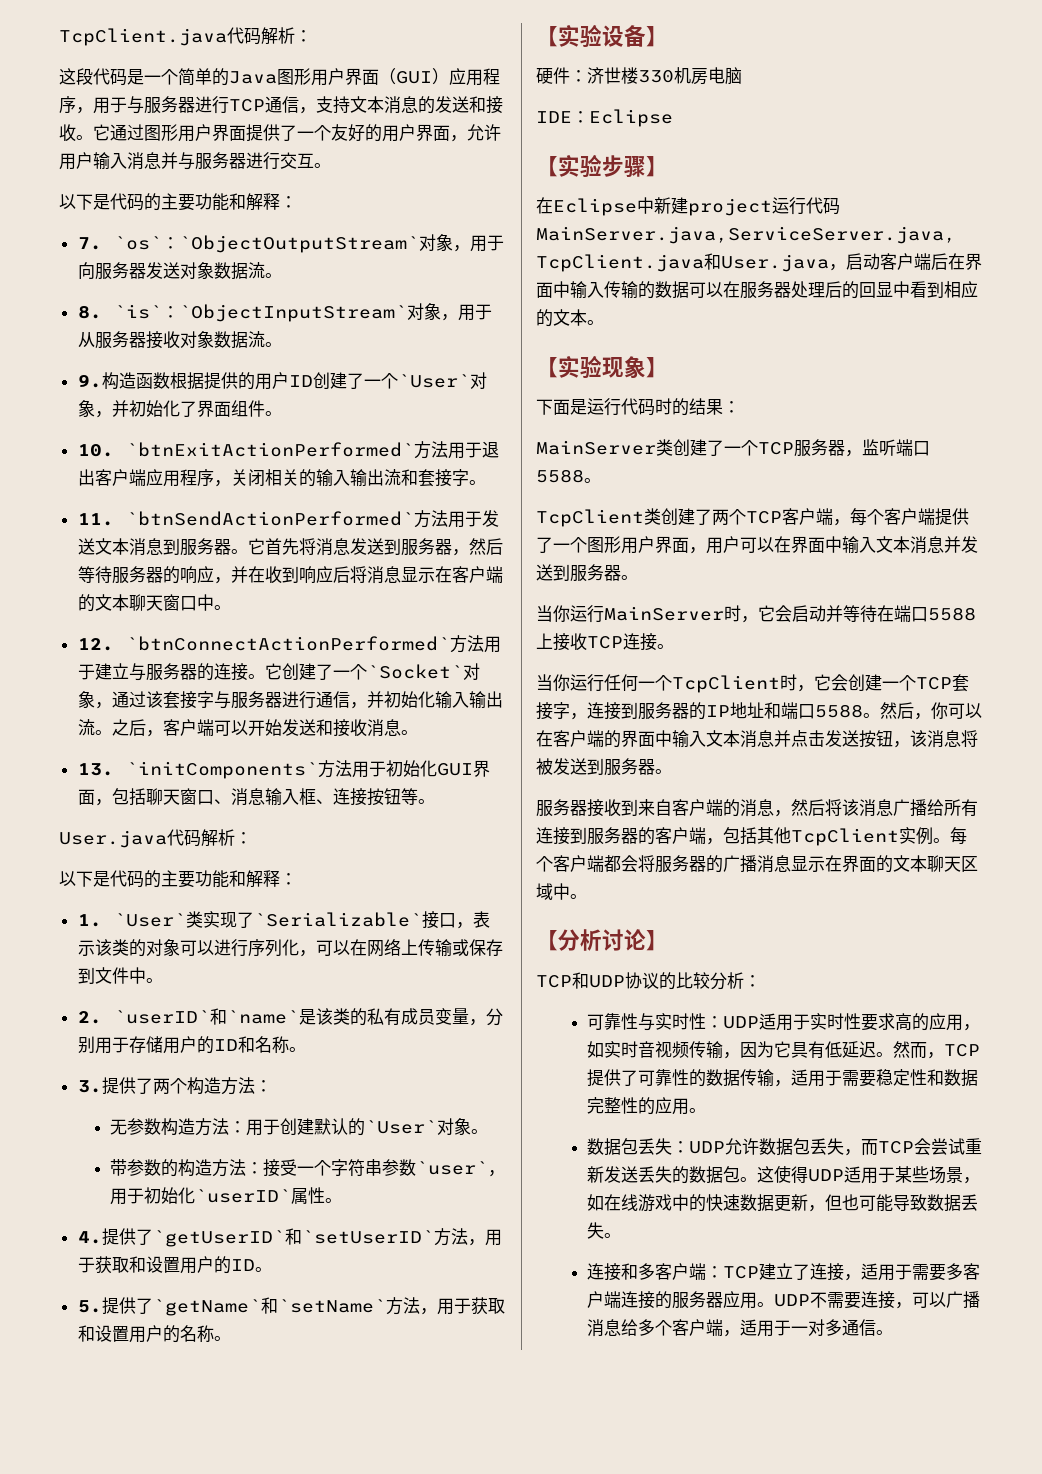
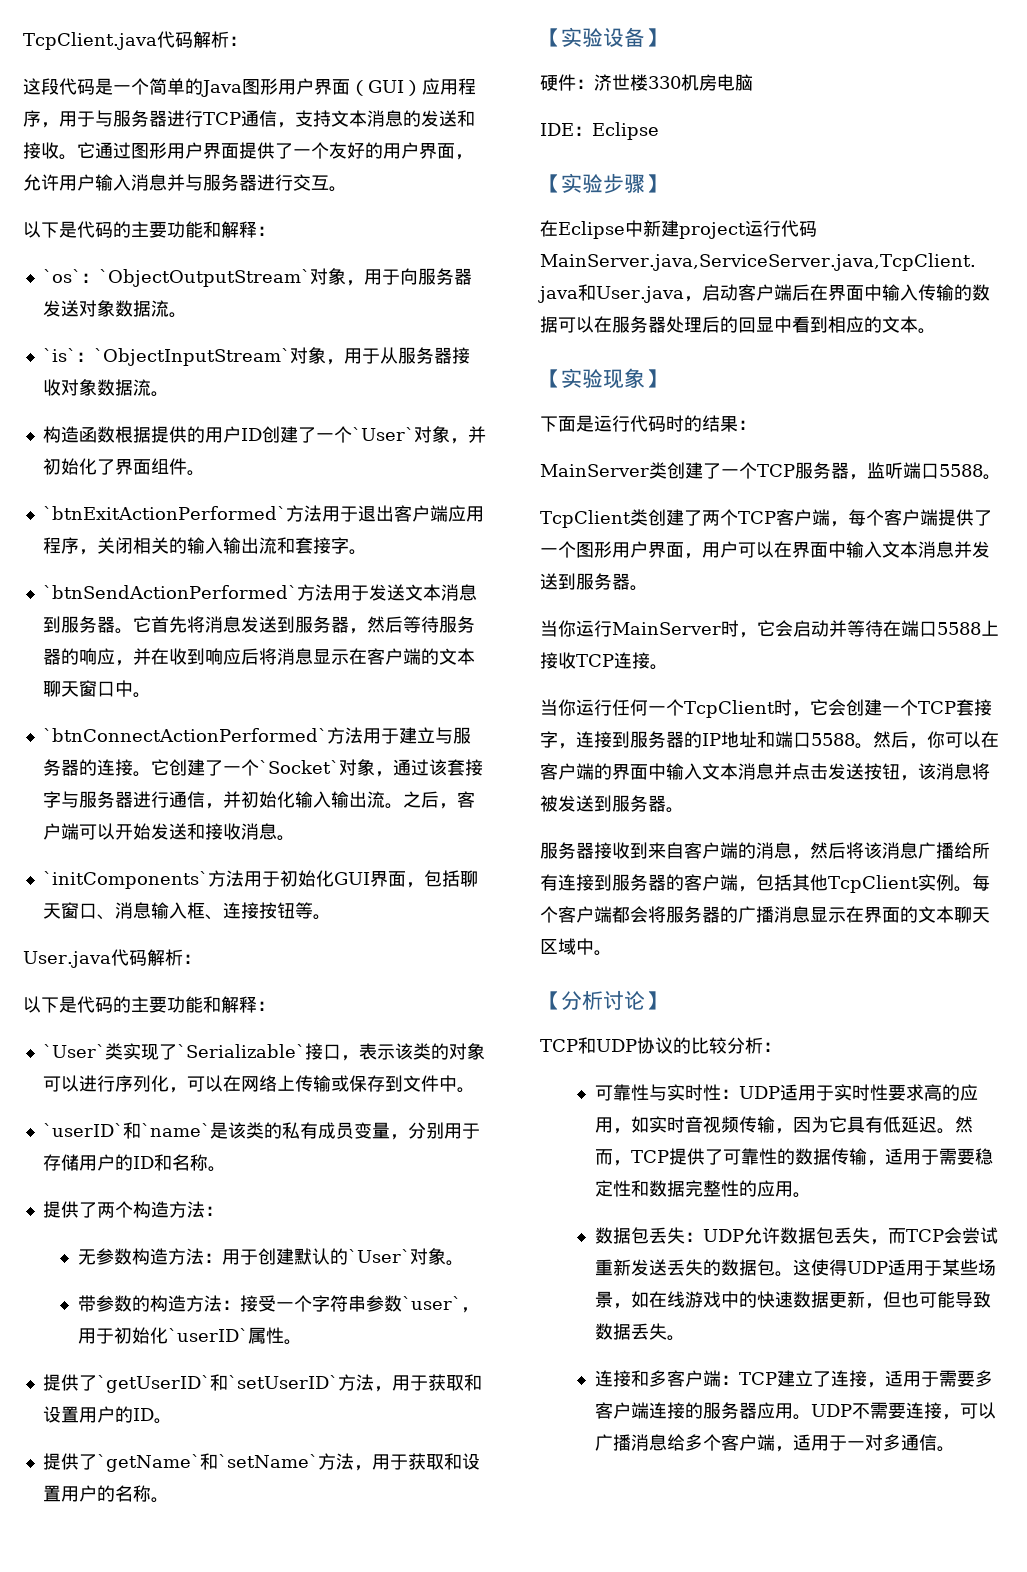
[77,237,102,250] 7. -> (275, 231) none
[77,305,102,319] 8. -> (187, 315) none
[77,374,102,388] 9. -> (169, 394) none
[77,444,114,457] 10. -> (205, 473) none
[77,513,114,526] 11. -> (367, 552) none
[77,638,114,651] 12. -> (151, 695) none
[77,763,114,776] 13. -> (295, 838) none
[77,914,102,927] 1. -> (275, 1006) none
[77,1011,102,1024] 2. -> (475, 1090) none
[77,1080,102,1093] 3. -> (226, 1169) none
[77,1231,102,1244] 4. -> (302, 1342) none
[77,1300,102,1313] 5. -> (172, 1421) none

